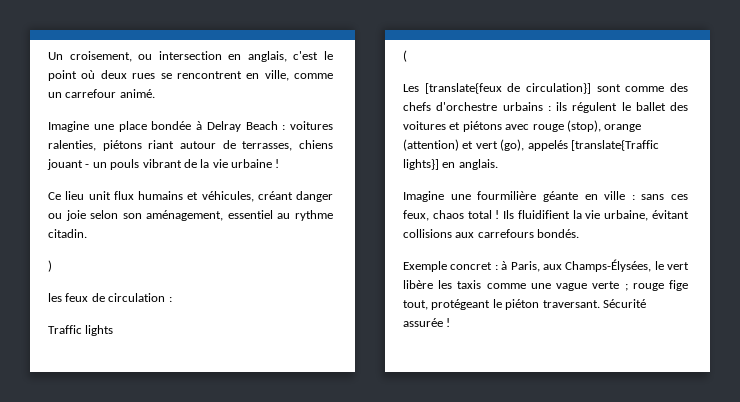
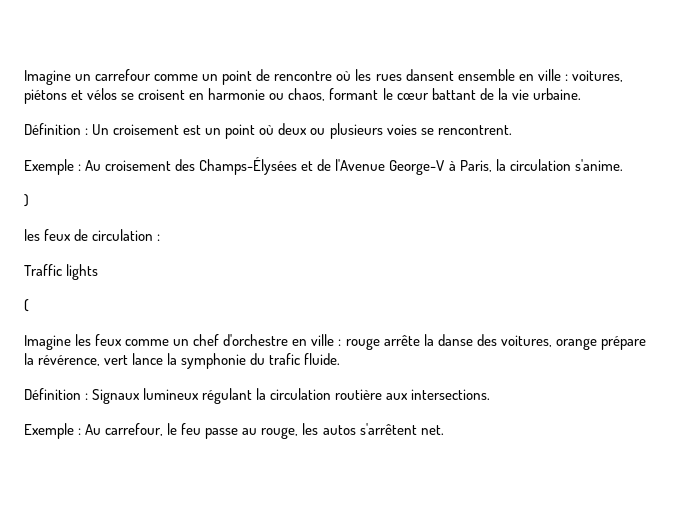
[48,51,333,62] [48,70,333,81] [48,89,155,98] [48,121,333,132] [48,140,333,151] [47,159,280,170] [48,191,333,202] [48,210,333,221] [48,229,87,238] Un croisement, ou intersection en anglais, c'est le point où deux rues se rencontrent en ville, comme un carrefour animé. // Imagine une place bondée à Delray Beach : voitures ralenties, piétons riant autour de terrasses, chiens jouant - un pouls vibrant de la vie urbaine ! // Ce lieu unit flux humains et véhicules, créant danger ou joie selon son aménagement, essentiel au rythme citadin. -> [24,69,623,85] [24,88,581,104] [24,123,512,139] [24,157,623,175] Imagine un carrefour comme un point de rencontre où les rues dansent ensemble en ville : voitures, piétons et vélos se croisent en harmonie ou chaos, formant le cœur battant de la vie urbaine. // Définition : Un croisement est un point où deux ou plusieurs voies se rencontrent. // Exemple : Au croisement des Champs-Élysées et de l'Avenue George-V à Paris, la circulation s'anime.
[403,83,688,94] [403,102,688,113] [403,120,642,132] [403,139,659,151] [403,159,498,170] [403,191,688,202] [403,210,689,221] [403,229,580,238] [403,259,689,272] [403,280,688,291] [403,299,646,310] [403,318,451,327] Les [translate{feux de circulation}] sont comme des chefs d'orchestre urbains : ils régulent le ballet des voitures et piétons avec rouge (stop), orange (attention) et vert (go), appelés [translate{Traffic lights}] en anglais. // Imagine une fourmilière géante en ville : sans ces feux, chaos total ! Ils fluidifient la vie urbaine, évitant collisions aux carrefours bondés. // Exemple concret : à Paris, aux Champs-Élysées, le vert libère les taxis comme une vague verte ; rouge fige tout, protégeant le piéton traversant. Sécurité assurée ! -> [24,334,646,350] [24,353,341,369] [24,388,491,404] [24,423,444,439] Imagine les feux comme un chef d'orchestre en ville : rouge arrête la danse des voitures, orange prépare la révérence, vert lance la symphonie du trafic fluide. // Définition : Signaux lumineux régulant la circulation routière aux intersections. // Exemple : Au carrefour, le feu passe au rouge, les autos s'arrêtent net.

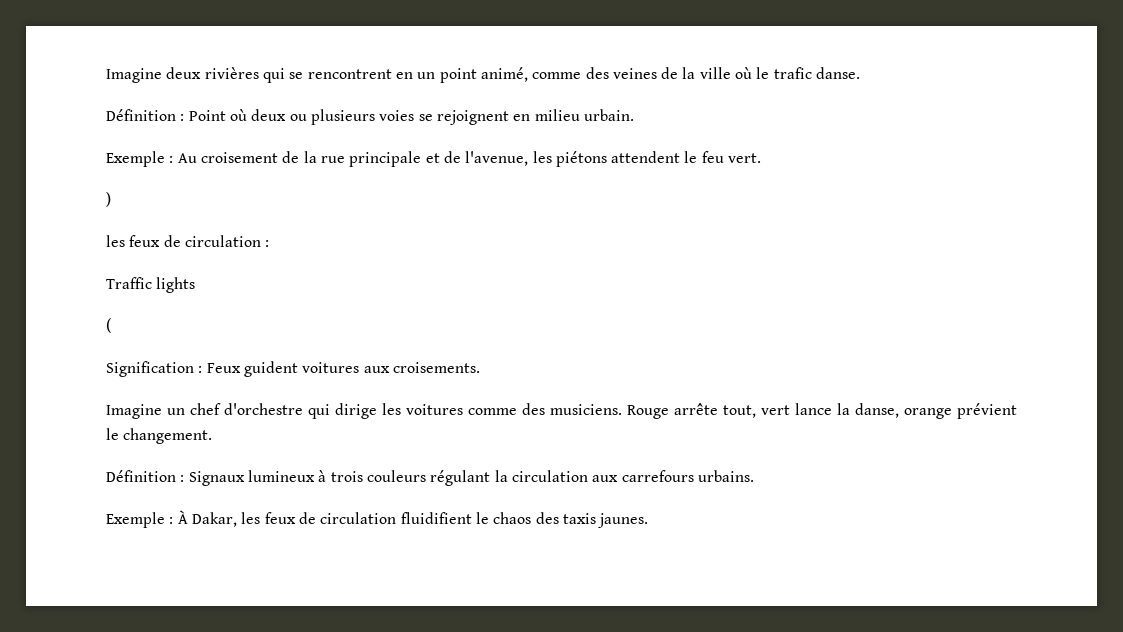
[24,69,623,85] [24,88,581,104] [24,123,256,139] Imagine un carrefour comme un point de rencontre où les rues dansent ensemble en ville : voitures, piétons et vélos se croisent en harmonie ou chaos, formant le cœur battant de la vie urbaine. // Définition : Un croisement est un point -> [106,67,861,83] [106,109,226,121] Imagine deux rivières qui se rencontrent en un point animé, comme des veines de la ville où le trafic danse. // Définition : Point
[437,125,512,135] rencontrent. -> [436,109,634,125] rejoignent en milieu urbain.
[175,157,623,175] des Champs-Élysées et de l'Avenue George-V à Paris, la circulation s'anime. -> [282,151,762,167] de la rue principale et de l'avenue, les piétons attendent le feu vert.
[24,334,646,350] [24,353,341,369] [24,388,491,404] [24,423,444,439] Imagine les feux comme un chef d'orchestre en ville : rouge arrête la danse des voitures, orange prépare la révérence, vert lance la symphonie du trafic fluide. // Définition : Signaux lumineux régulant la circulation routière aux intersections. // Exemple : Au carrefour, le feu passe au rouge, les autos s'arrêtent net. -> [106,361,480,377] [106,403,1017,419] [106,428,213,444] [106,470,754,486] [106,510,649,528] Signification : Feux guident voitures aux croisements. // Imagine un chef d'orchestre qui dirige les voitures comme des musiciens. Rouge arrête tout, vert lance la danse, orange prévient le changement. // Définition : Signaux lumineux à trois couleurs régulant la circulation aux carrefours urbains. // Exemple : À Dakar, les feux de circulation fluidifient le chaos des taxis jaunes.

